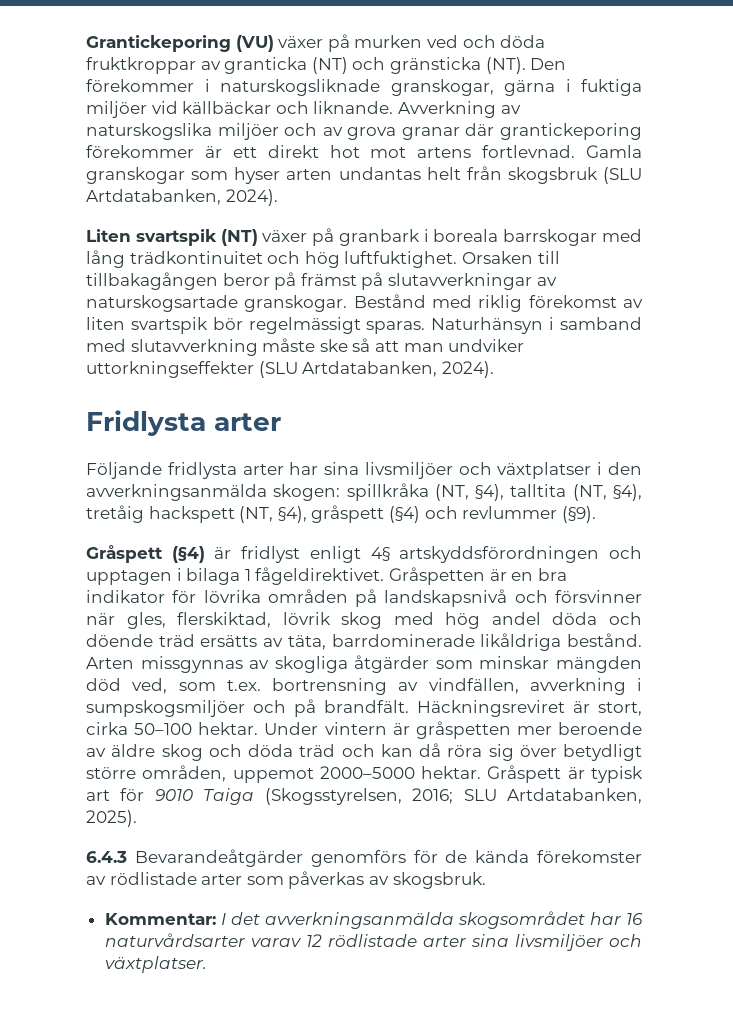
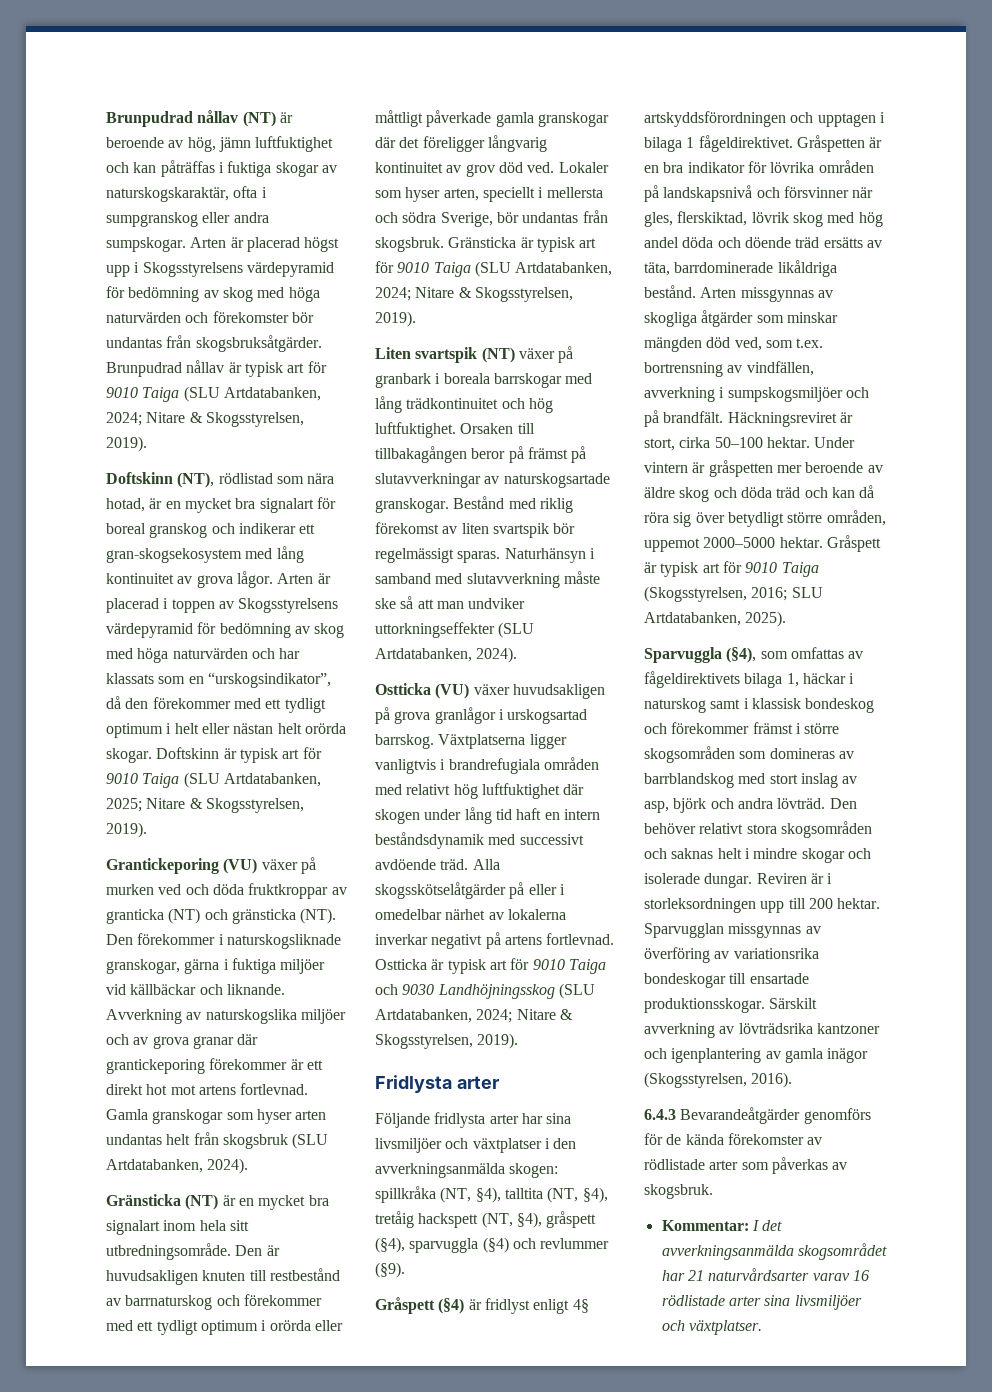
(86, 43) none -> [106,110,293,127] [106,136,334,152] [106,160,337,177] [106,186,267,202] [106,212,269,227] [106,237,340,252] [106,262,334,277] [106,286,320,302] [106,311,314,323] [106,335,322,352] [106,360,327,377] [106,386,321,402] [106,412,304,427] [106,436,147,452] [106,472,335,488] [106,497,336,513] [106,523,316,538] [106,546,304,563] [106,571,331,588] [106,598,339,613] [106,622,345,638] [106,648,301,663] [106,672,331,688] [106,696,326,713] [106,723,346,738] [106,747,322,763] [106,772,321,788] [106,798,304,813] [106,822,147,838] Brunpudrad nållav (NT) är beroende av hög, jämn luftfuktighet och kan påträffas i fuktiga skogar av naturskogskaraktär, ofta i sumpgranskog eller andra sumpskogar. Arten är placerad högst upp i Skogsstyrelsens värdepyramid för bedömning av skog med höga naturvärden och förekomster bör undantas från skogsbruksåtgärder. Brunpudrad nållav är typisk art för 9010 Taiga (SLU Artdatabanken, 2024; Nitare & Skogsstyrelsen, 2019). // Doftskinn (NT), rödlistad som nära hotad, är en mycket bra signalart för boreal granskog och indikerar ett gran-skogsekosystem med lång kontinuitet av grova lågor. Arten är placerad i toppen av Skogsstyrelsens värdepyramid för bedömning av skog med höga naturvärden och har klassats som en “urskogsindikator”, då den förekommer med ett tydligt optimum i helt eller nästan helt orörda skogar. Doftskinn är typisk art för 9010 Taiga (SLU Artdatabanken, 2025; Nitare & Skogsstyrelsen, 2019). //
(278, 197) none -> [106,1194,329,1210] [106,1220,249,1235] [106,1243,280,1260] [106,1268,340,1285] [106,1294,322,1310] [106,1320,343,1335] [375,110,609,127] [375,135,547,152] [375,162,609,177] [375,187,603,202] [375,210,608,227] [375,237,597,252] [375,261,613,277] [375,287,573,302] [375,311,416,327] // Gränsticka (NT) är en mycket bra signalart inom hela sitt utbredningsområde. Den är huvudsakligen knuten till restbestånd av barrnaturskog och förekommer med ett tydligt optimum i orörda eller måttligt påverkade gamla granskogar där det föreligger långvarig kontinuitet av grov död ved. Lokaler som hyser arten, speciellt i mellersta och södra Sverige, bör undantas från skogsbruk. Gränsticka är typisk art för 9010 Taiga (SLU Artdatabanken, 2024; Nitare & Skogsstyrelsen, 2019).
(494, 369) none -> [375,683,605,699] [375,707,588,724] [375,734,567,749] [375,757,599,774] [375,783,585,799] [375,807,600,824] [375,832,584,849] [375,859,500,870] [375,882,565,899] [375,909,566,920] [375,932,615,949] [375,958,606,974] [375,983,595,999] [375,1009,573,1023] [375,1033,519,1049] // Ostticka (VU) växer huvudsakligen på grova granlågor i urskogsartad barrskog. Växtplatserna ligger vanligtvis i brandrefugiala områden med relativt hög luftfuktighet där skogen under lång tid haft en intern beståndsdynamik med successivt avdöende träd. Alla skogsskötselåtgärder på eller i omedelbar närhet av lokalerna inverkar negativt på artens fortlevnad. Ostticka är typisk art för 9010 Taiga och 9030 Landhöjningsskog (SLU Artdatabanken, 2024; Nitare & Skogsstyrelsen, 2019).
(385, 514) none -> [375,1237,479,1253] (§4), sparvuggla
(137, 818) none -> [644,647,864,663] [644,671,855,688] [644,698,875,713] [644,722,840,734] [644,746,854,763] [644,773,858,788] [644,798,857,813] [644,821,872,838] [644,848,871,863] [644,873,833,888] [644,898,881,913] [644,923,821,938] [644,947,819,963] [644,973,809,988] [644,998,818,1013] [644,1023,880,1038] [644,1048,869,1063] [644,1072,793,1088] // Sparvuggla (§4), som omfattas av fågeldirektivets bilaga 1, häckar i naturskog samt i klassisk bondeskog och förekommer främst i större skogsområden som domineras av barrblandskog med stort inslag av asp, björk och andra lövträd. Den behöver relativt stora skogsområden och saknas helt i mindre skogar och isolerade dungar. Reviren är i storleksordningen upp till 200 hektar. Sparvugglan missgynnas av överföring av variationsrika bondeskogar till ensartade produktionsskogar. Särskilt avverkning av lövträdsrika kantzoner och igenplantering av gamla inägor (Skogsstyrelsen, 2016).
[626,913,643,925] 16 -> [687,1270,704,1281] 21
[305,934,322,947] 12 -> [852,1270,869,1281] 16

